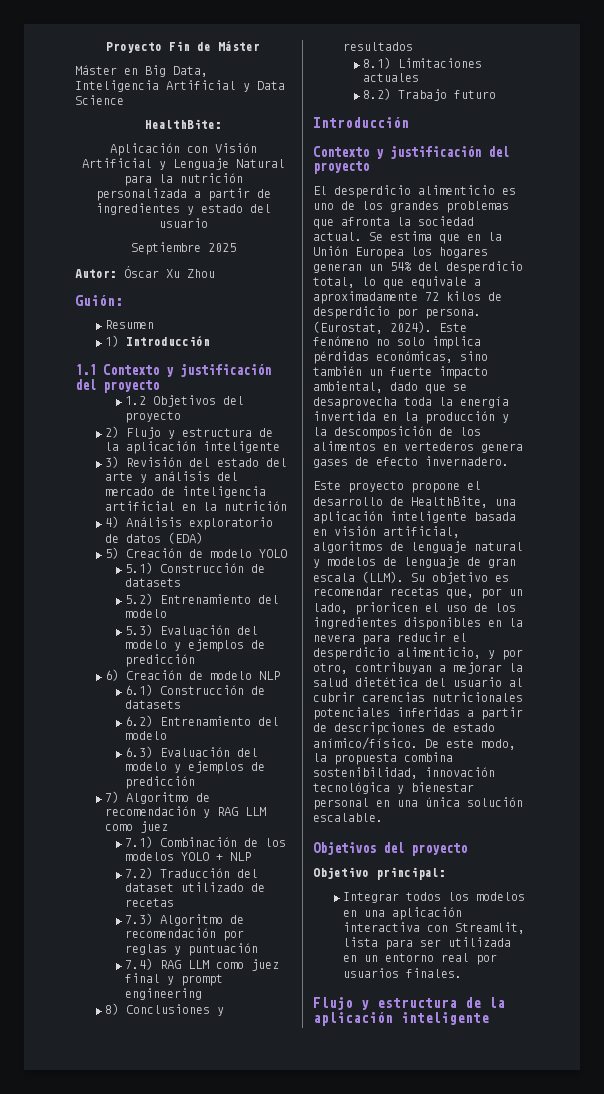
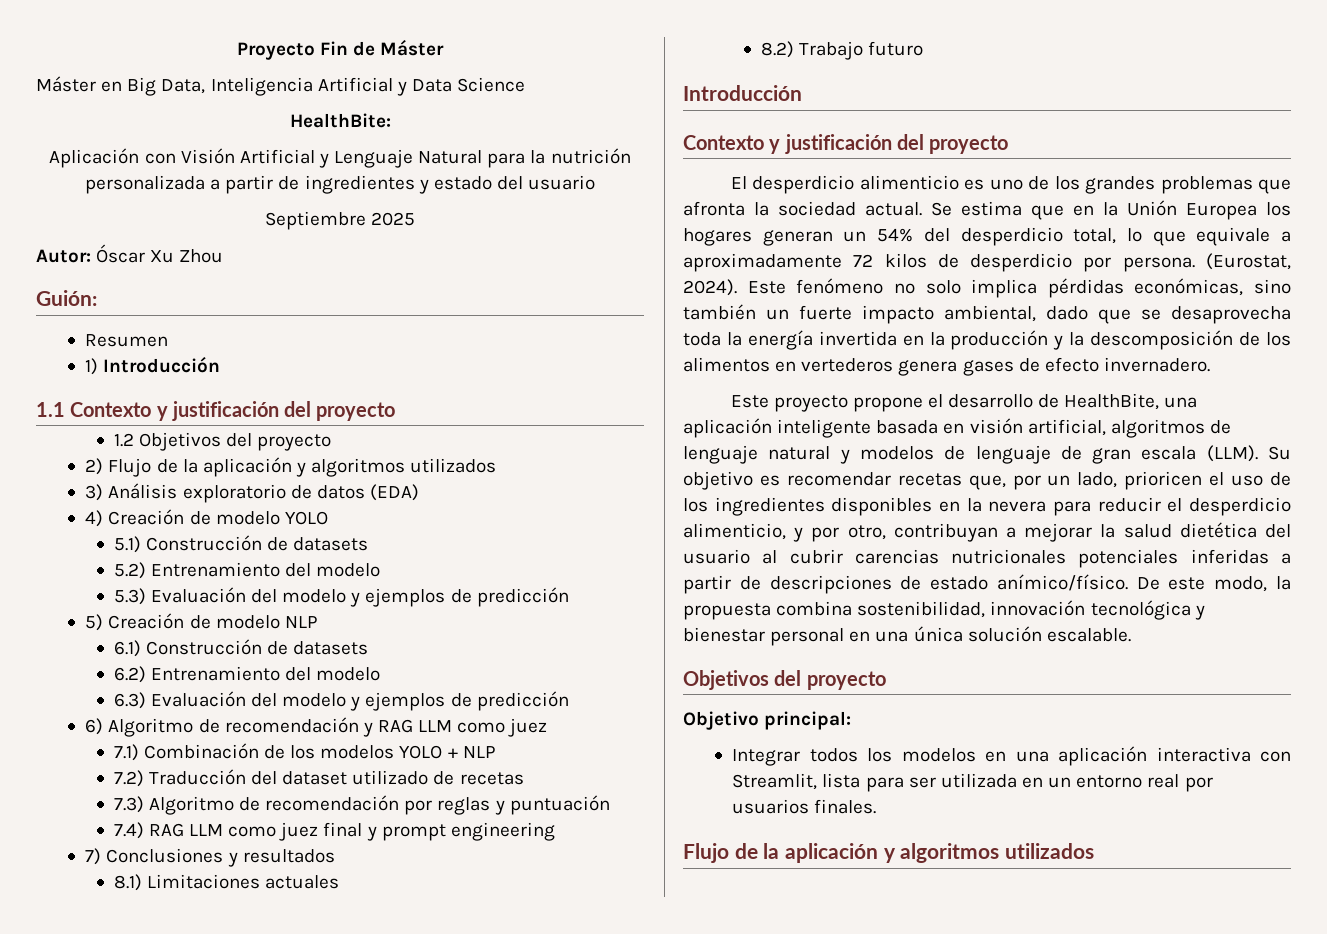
[168,428,274,439] [105,441,281,454] [105,456,288,468] [105,471,239,483] [105,486,267,498] [105,501,288,511] [105,516,120,528] y estructura de la aplicación inteligente // 3) Revisión del estado del arte y análisis del mercado de inteligencia artificial en la nutrición // 4) -> [156,457,497,477] [85,484,104,501] de la aplicación y algoritmos utilizados // 3)
[105,547,120,559] 5) -> [85,510,104,527] 4)
[105,669,120,681] 6) -> [85,614,104,631] 5)
[105,791,120,803] 7) -> [85,718,104,735] 6)
[105,1003,120,1015] 8) -> [85,848,102,865] 7)
[361,997,505,1010] [313,1012,489,1026] y estructura de la aplicación inteligente -> [734,843,1095,863] de la aplicación y algoritmos utilizados

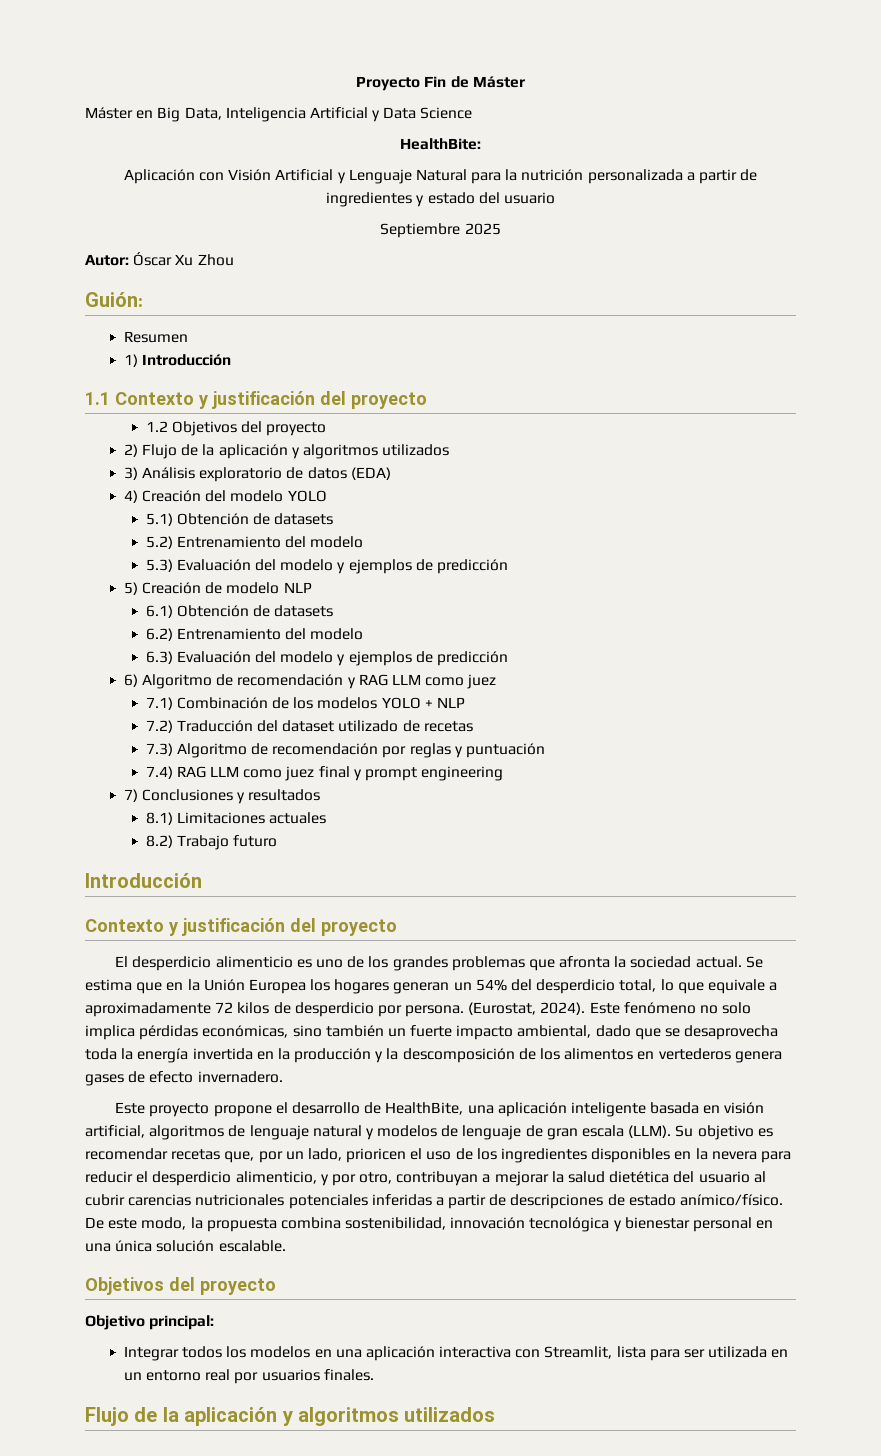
[189,511,211,525] de -> [205,490,227,502] del
[145,535,262,551] Construcción -> [176,513,249,525] Obtención
[145,639,262,655] Construcción -> [176,605,249,617] Obtención

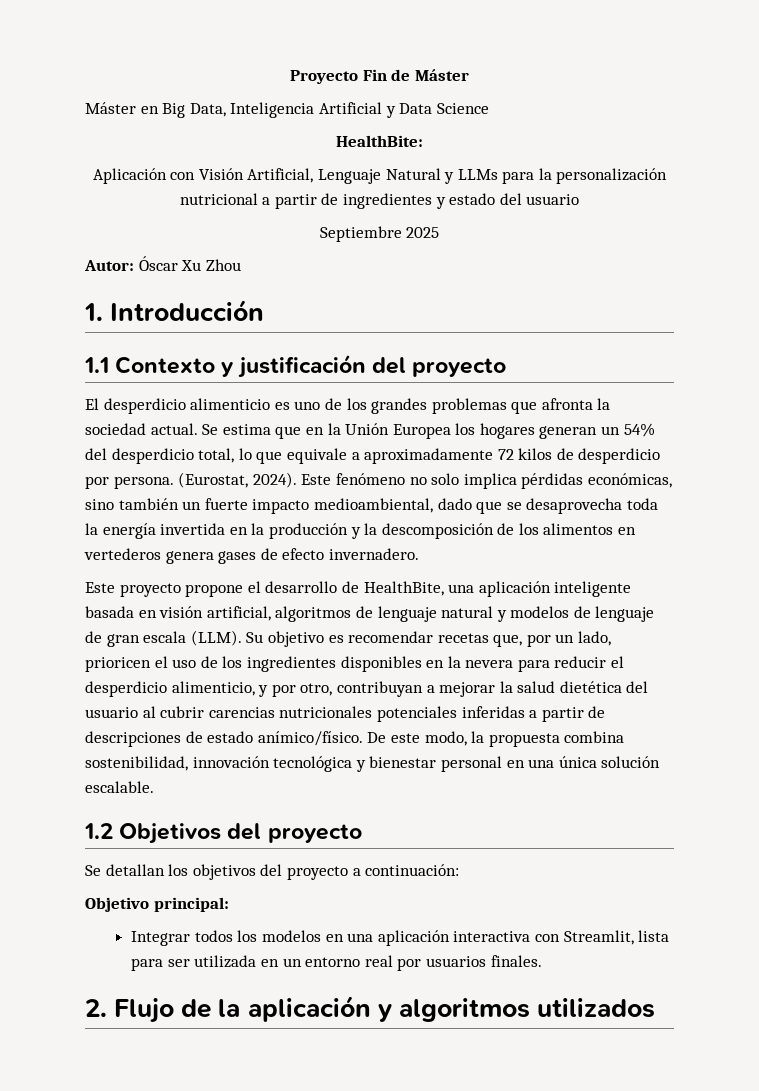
[275,169,683,184] Artificial y Lenguaje Natural para la nutrición personalizada -> [247,168,668,184] [179,193,258,205] Artificial, Lenguaje Natural y LLMs para la personalización nutricional
[85,292,143,307] [123,331,188,343] [123,354,138,367] Guión: // Resumen // 1) -> [84,303,103,321] 1.
[145,421,327,436] [123,444,450,459] [123,467,391,482] [123,490,327,503] [145,513,334,526] [145,536,364,549] [145,559,508,574] [123,582,312,595] [145,605,334,618] [145,628,364,641] [145,651,508,666] [123,674,497,689] [145,697,465,710] [145,720,473,733] [145,743,545,758] [145,766,504,781] [123,789,321,804] [145,812,326,825] [145,835,277,850] [85,873,202,888] [85,918,397,936] // 1.2 Objetivos del proyecto // 2) Flujo de la aplicación y algoritmos utilizados // 3) Análisis exploratorio de datos (EDA) // 4) Creación del modelo YOLO // 5.1) Obtención de datasets // 5.2) Entrenamiento del modelo // 5.3) Evaluación del modelo y ejemplos de predicción // 5) Creación de modelo NLP // 6.1) Obtención de datasets // 6.2) Entrenamiento del modelo // 6.3) Evaluación del modelo y ejemplos de predicción // 6) Algoritmo de recomendación y RAG LLM como juez // 7.1) Combinación de los modelos YOLO + NLP // 7.2) Traducción del dataset utilizado de recetas // 7.3) Algoritmo de recomendación por reglas y puntuación // 7.4) RAG LLM como juez final y prompt engineering // 7) Conclusiones y resultados // 8.1) Limitaciones actuales // 8.2) Trabajo futuro // Introducción // Contexto y justificación del proyecto -> (507, 367) none
[517,1025,592,1038] ambiental, -> [313,498,433,513] medioambiental,
[85,1277,276,1295] Objetivos del proyecto -> [84,823,362,844] [85,864,460,880] 1.2 Objetivos del proyecto // Se detallan los objetivos del proyecto a continuación:
(374, 1375) none -> [85,999,107,1017] 2.

